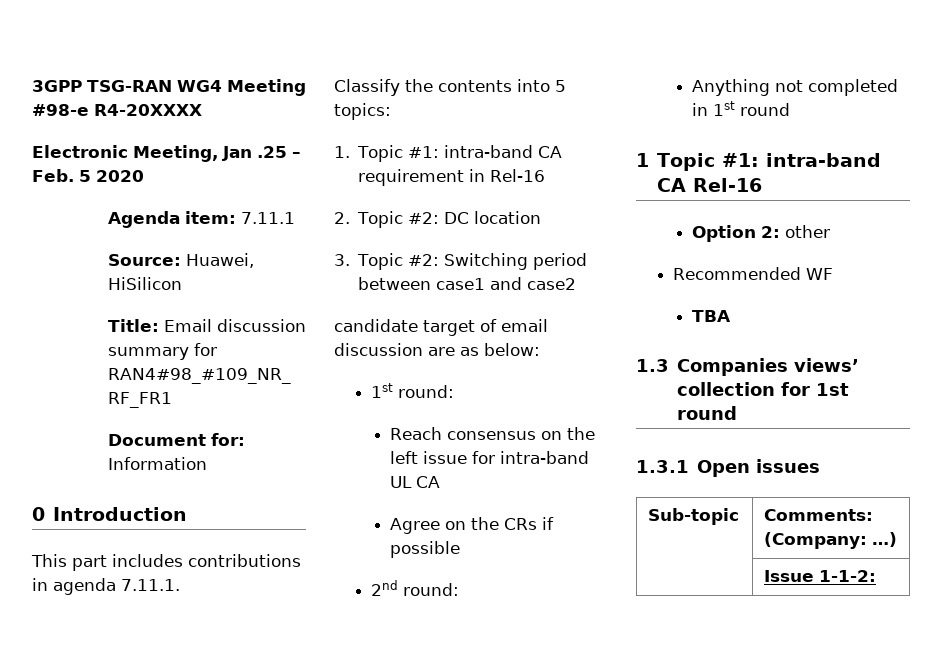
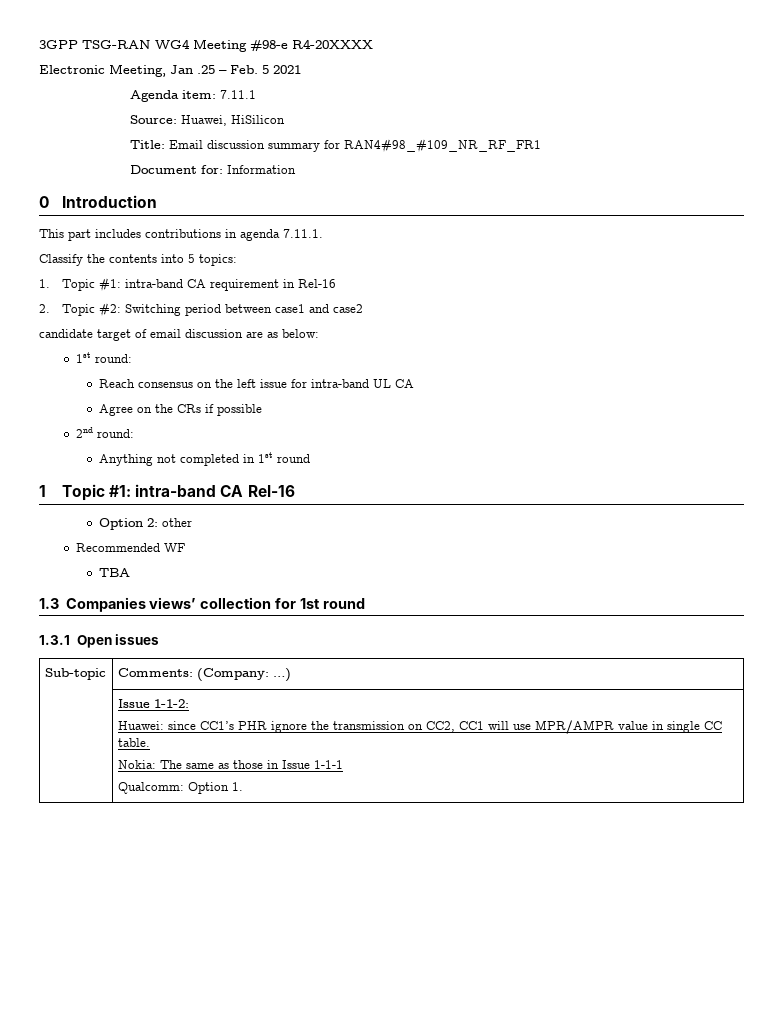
[96,170,144,182] 2020 -> [273,65,301,74] 2021
[444,211,542,224] [334,253,440,270] DC location // 3. Topic #2: -> (121, 310) none
(877, 576) none -> [117,720,722,734] [117,738,150,747] [117,760,343,769] [117,782,243,794] // Huawei: since CC1’s PHR ignore the transmission on CC2, CC1 will use MPR/AMPR value in single CC table. // Nokia: The same as those in Issue 1-1-1 // Qualcomm: Option 1.

